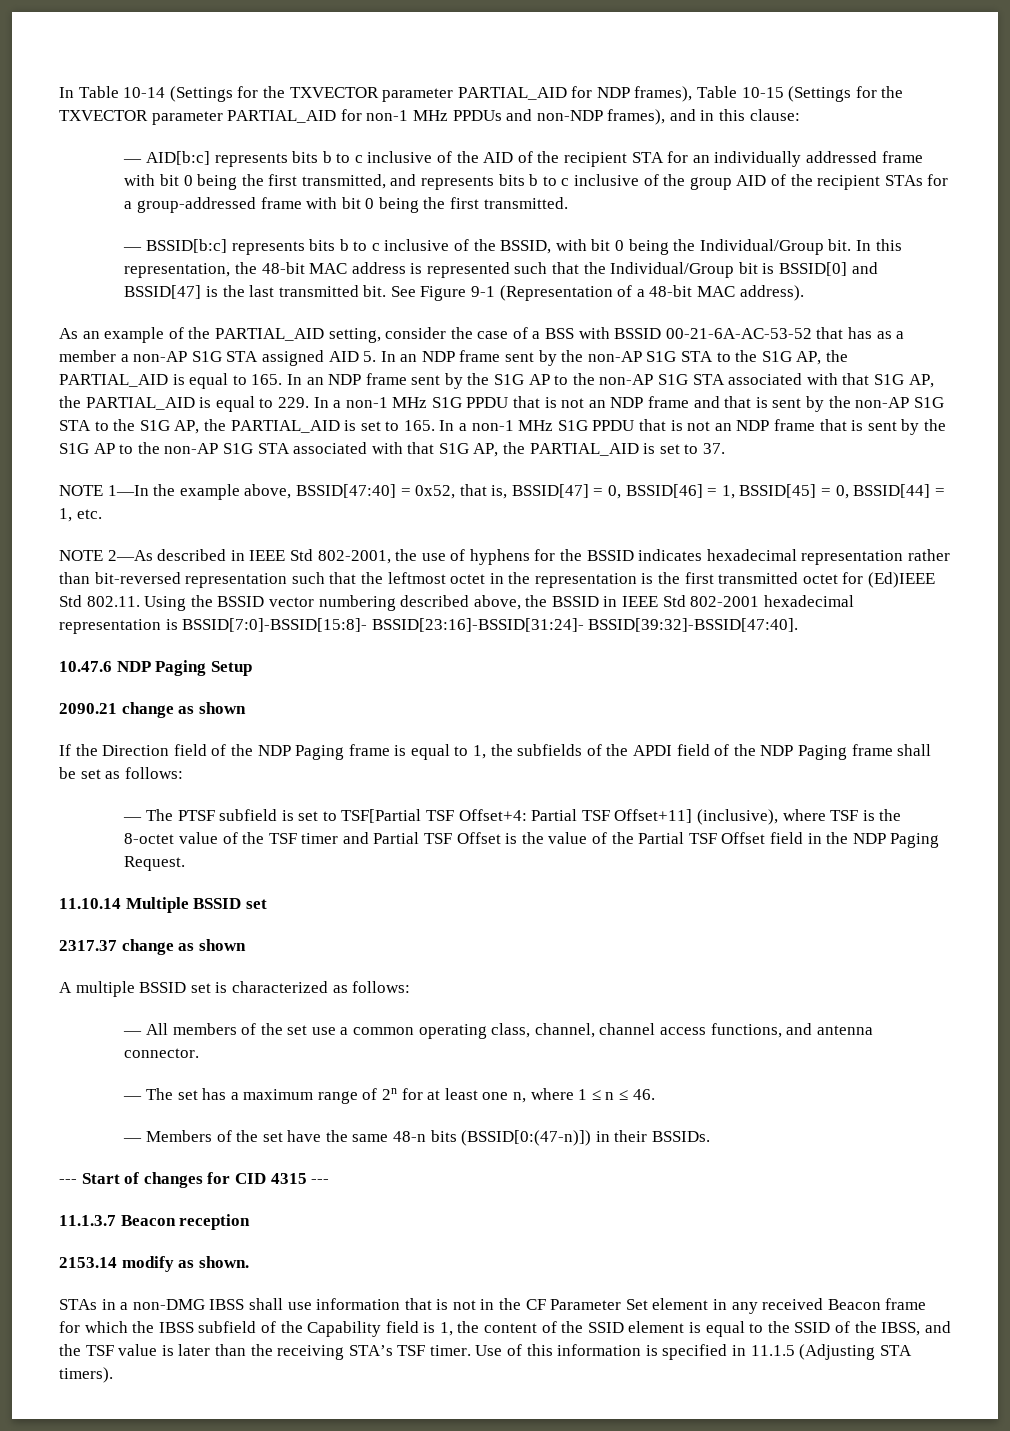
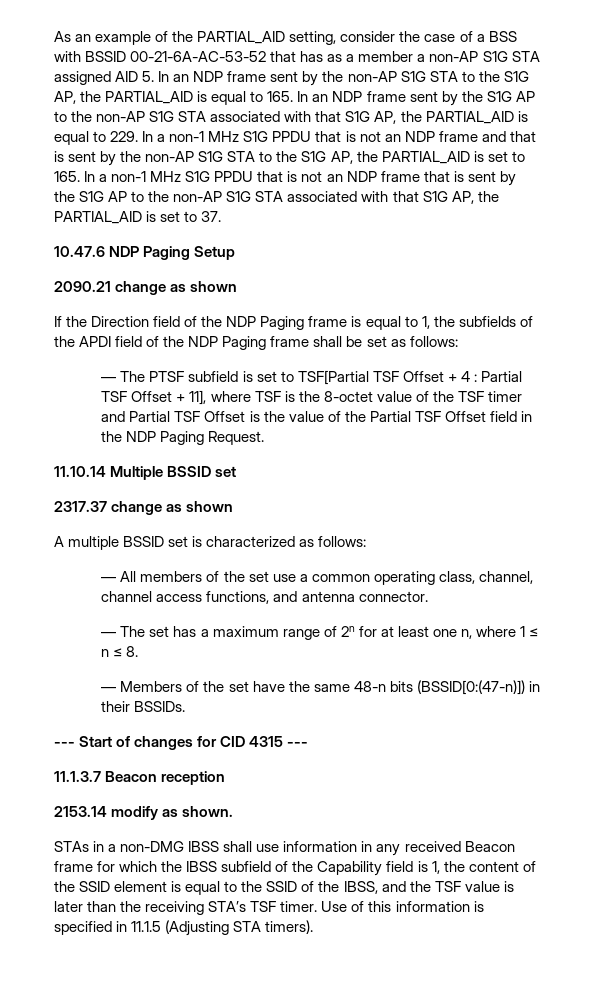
[59,86,904,102] [59,109,800,125] [123,151,923,167] [124,174,949,190] [124,197,568,213] [123,239,902,255] [124,262,878,278] [124,285,804,301] In Table 10-14 (Settings for the TXVECTOR parameter PARTIAL_AID for NDP frames), Table 10-15 (Settings for the TXVECTOR parameter PARTIAL_AID for non-1 MHz PPDUs and non-NDP frames), and in this clause: // — AID[b:c] represents bits b to c inclusive of the AID of the recipient STA for an individually addressed frame with bit 0 being the first transmitted, and represents bits b to c inclusive of the group AID of the recipient STAs for a group-addressed frame with bit 0 being the first transmitted. // — BSSID[b:c] represents bits b to c inclusive of the BSSID, with bit 0 being the Individual/Group bit. In this representation, the 48-bit MAC address is represented such that the Individual/Group bit is BSSID[0] and BSSID[47] is the last transmitted bit. See Figure 9-1 (Representation of a 48-bit MAC address). // -> (54, 36) none
[59,484,945,500] [59,508,102,522] [59,549,951,565] [59,572,936,588] [59,595,854,611] [59,618,799,634] // NOTE 1—In the example above, BSSID[47:40] = 0x52, that is, BSSID[47] = 0, BSSID[46] = 1, BSSID[45] = 0, BSSID[44] = 1, etc. // NOTE 2—As described in IEEE Std 802-2001, the use of hyphens for the BSSID indicates hexadecimal representation rather than bit-reversed representation such that the leftmost octet in the representation is the first transmitted octet for (Ed)IEEE Std 802.11. Using the BSSID vector numbering described above, the BSSID in IEEE Std 802-2001 hexadecimal representation is BSSID[7:0]-BSSID[15:8]- BSSID[23:16]-BSSID[31:24]- BSSID[39:32]-BSSID[47:40]. -> (222, 216) none
[458,809,779,825] Offset+4: Partial TSF Offset+11] (inclusive), -> [402,371,522,382] [101,390,207,405] Offset + 4 : Partial TSF Offset + 11],
[632,1089,655,1100] 46. -> [126,646,139,657] 8.
[404,1298,709,1310] that is not in the CF Parameter Set element -> (358, 846) none

